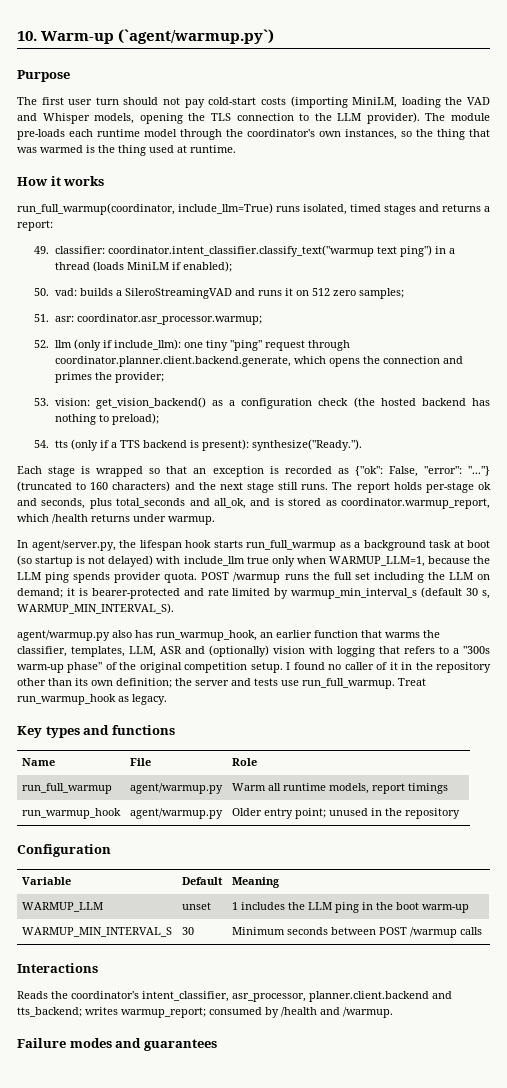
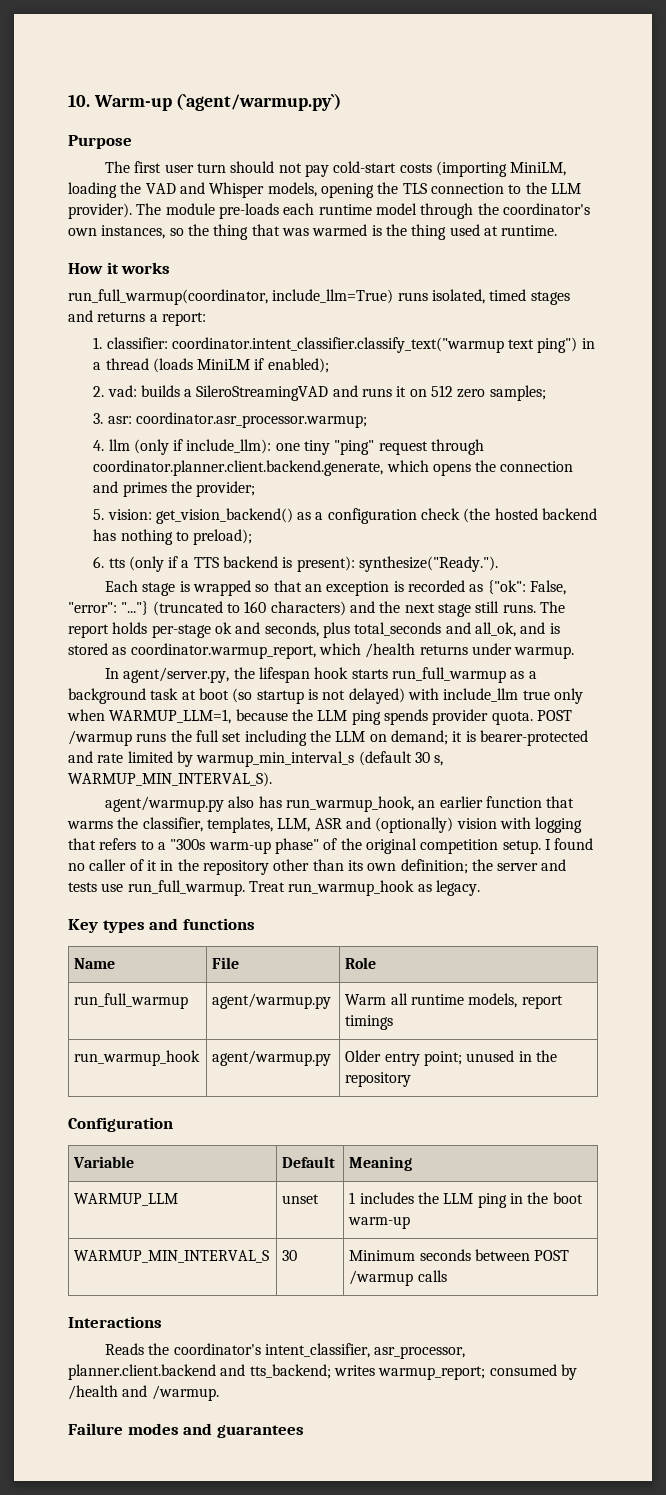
[34,246,50,254] 49. -> [93,337,103,349] 1.
[34,288,50,296] 50. -> [93,386,105,397] 2.
[34,314,50,322] 51. -> [93,413,104,424] 3.
[34,340,50,348] 52. -> [93,440,105,451] 4.
[34,398,50,406] 53. -> [93,509,105,520] 5.
[34,440,50,448] 54. -> [93,556,105,568] 6.

